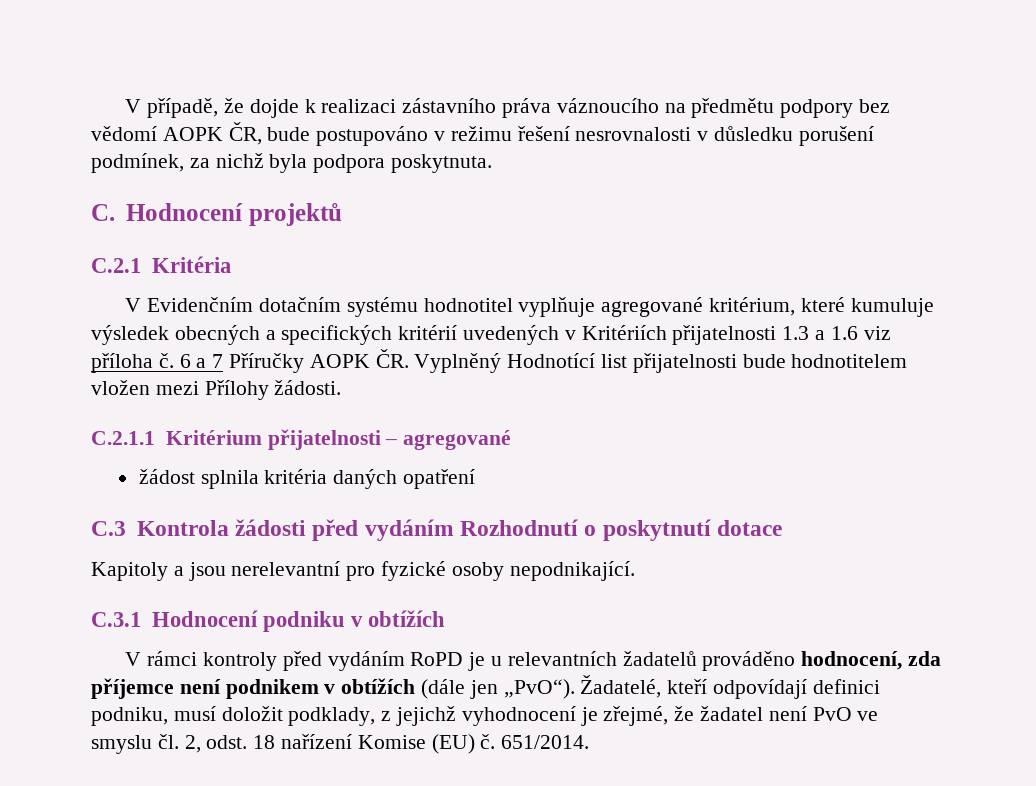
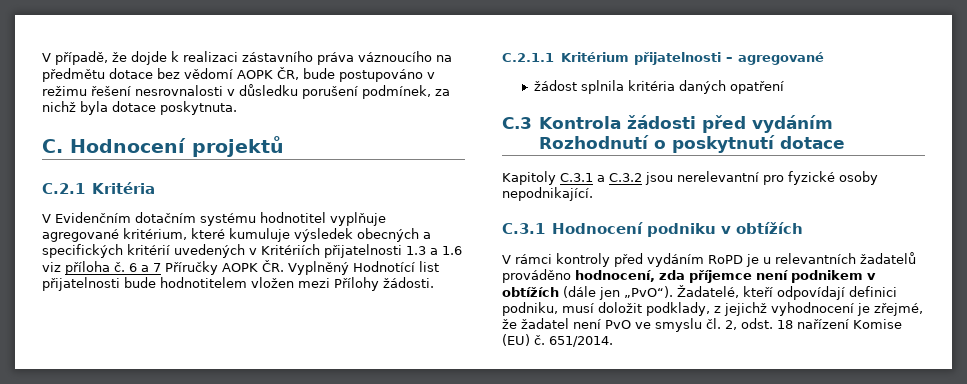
[780,99,854,118] podpory -> [109,68,153,79] dotace
[313,154,386,173] podpora -> [112,101,156,112] dotace
[173,566,184,576] a -> [560,173,642,182] C.3.1 a C.3.2

